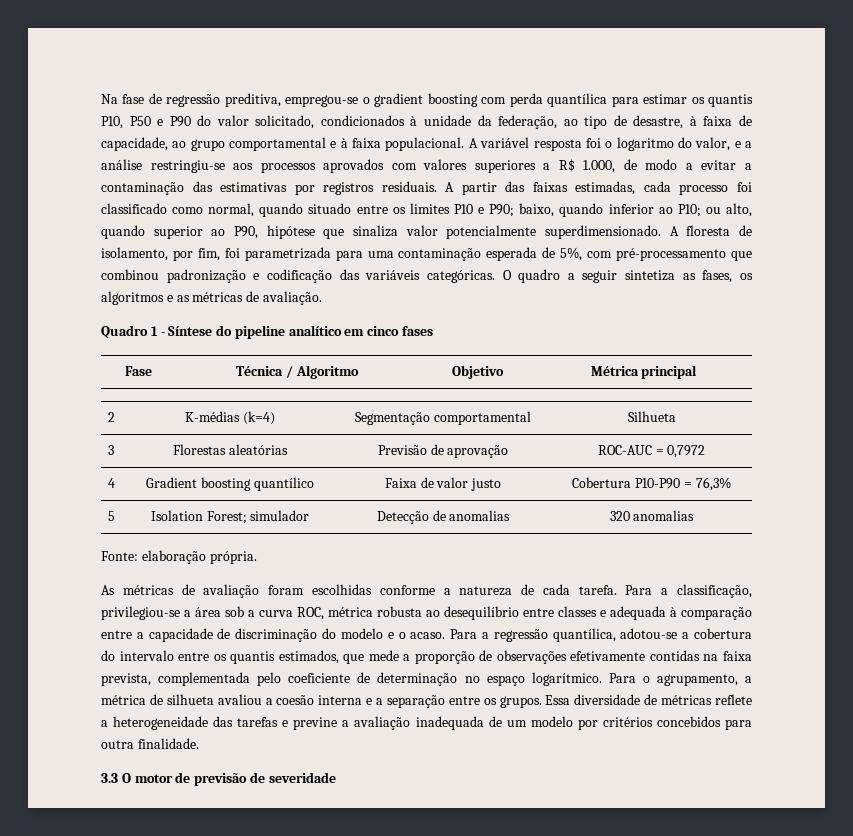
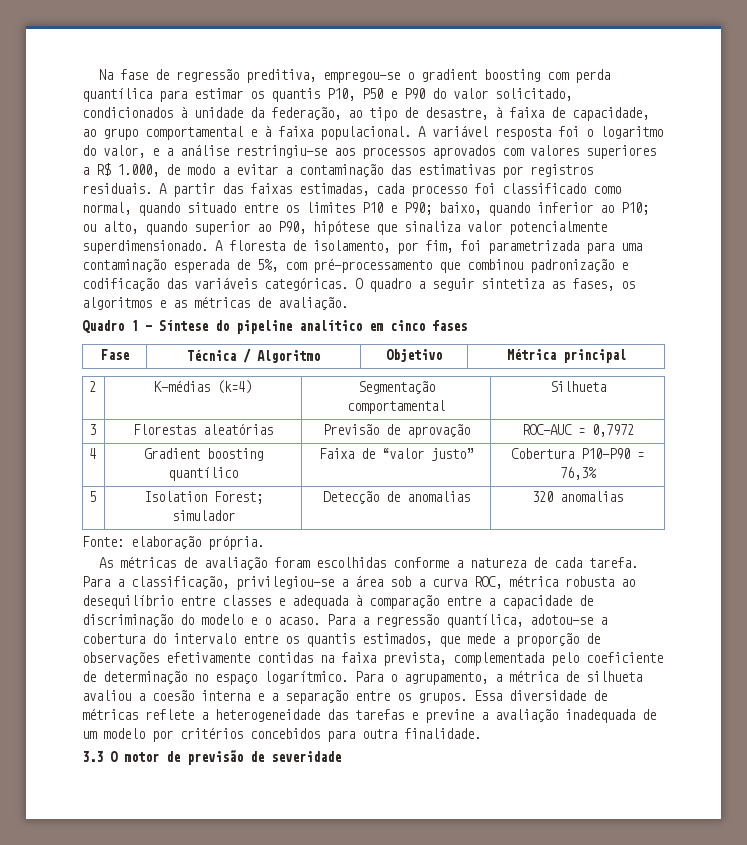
[436,477,502,491] valor justo -> [382,448,474,461] “valor justo”

